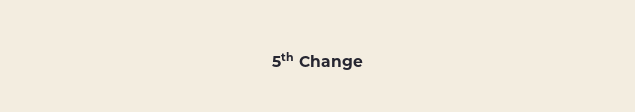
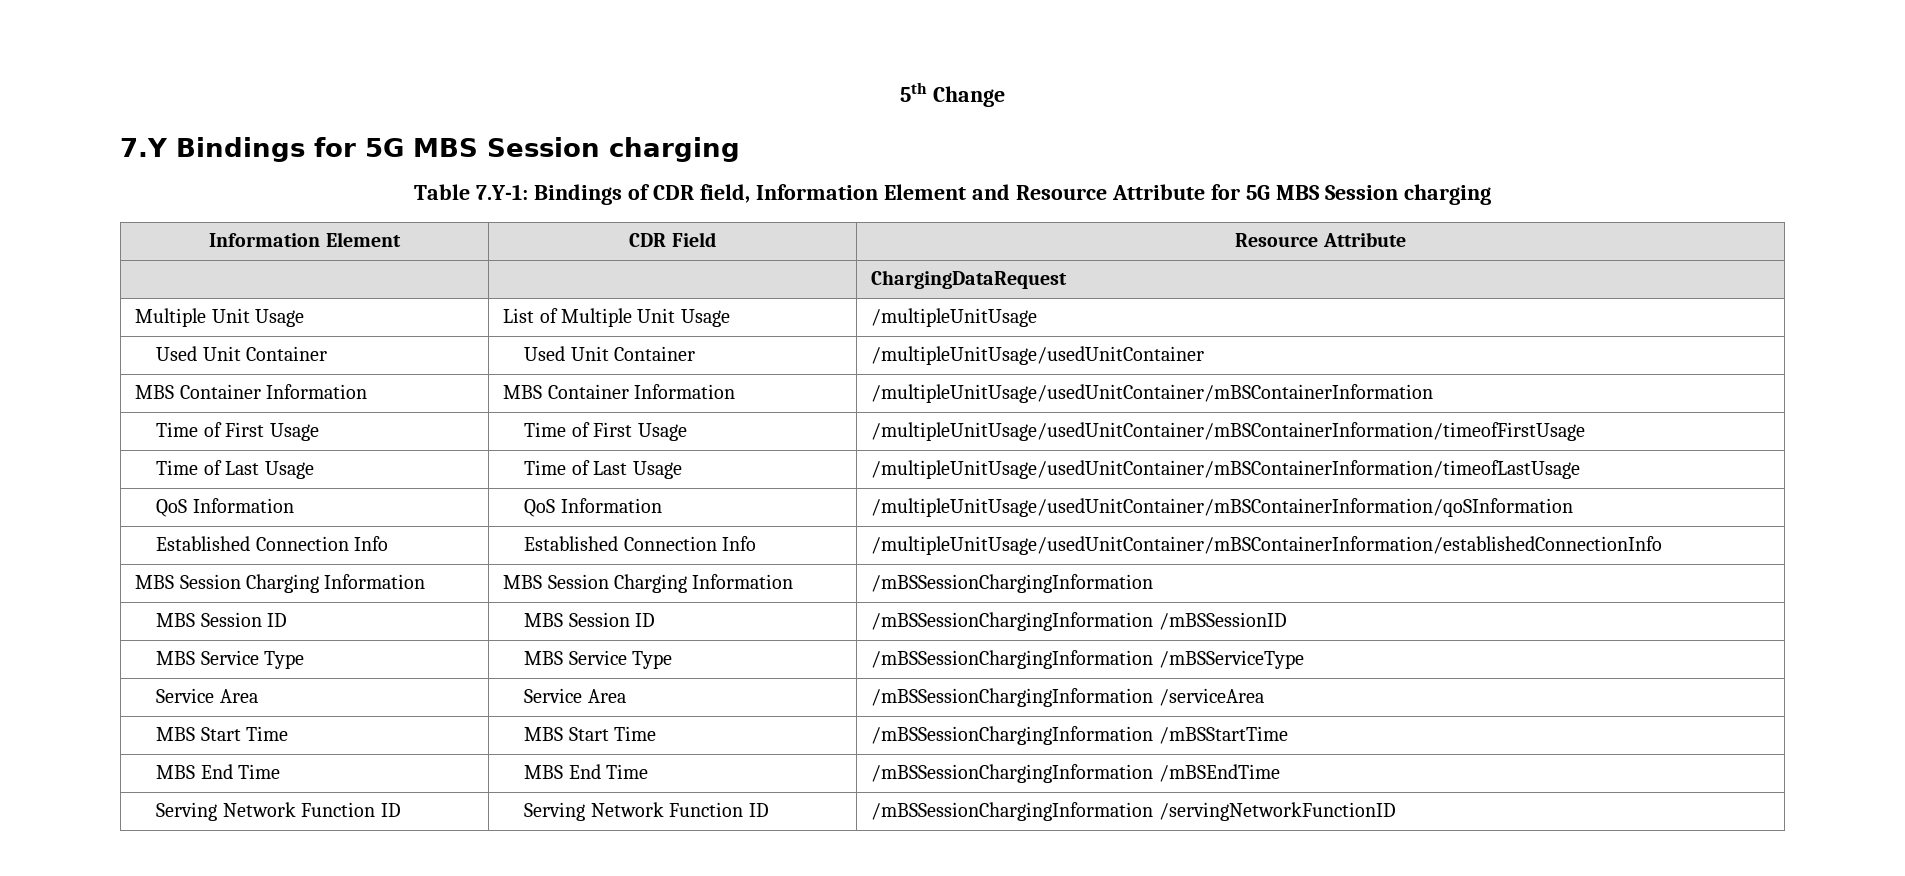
(363, 62) none -> [120,137,740,162] [414,184,1491,205] [209,232,401,247] [629,232,716,247] [1235,232,1406,247] [871,270,1068,289] [135,308,305,327] [503,308,730,327] [871,308,1038,327] [156,346,328,361] [524,346,696,361] [871,346,1205,365] [135,384,368,399] [503,384,736,399] [871,384,1434,403] [156,422,319,441] [524,422,687,441] [871,422,1586,441] [156,460,314,479] [524,460,682,479] [871,460,1581,479] [156,498,294,517] [524,498,662,517] [871,498,1574,517] [156,536,389,551] [524,536,757,551] [871,536,1663,555] [135,574,426,593] [503,574,794,593] [871,574,1154,593] [156,612,288,627] [524,612,656,627] [871,612,1287,631] [156,650,305,669] [524,650,673,669] [871,650,1304,669] [156,688,258,703] [524,688,626,703] [871,688,1264,707] [156,726,289,741] [524,726,657,741] [871,726,1288,745] [156,764,281,779] [524,764,649,779] [871,764,1280,783] [156,802,401,821] [524,802,769,821] [871,802,1396,821] // 7.Y Bindings for 5G MBS Session charging // Table 7.Y-1: Bindings of CDR field, Information Element and Resource Attribute for 5G MBS Session charging // Information Element | CDR Field | Resource Attribute // | | ChargingDataRequest // Multiple Unit Usage | List of Multiple Unit Usage | /multipleUnitUsage // Used Unit Container | Used Unit Container | /multipleUnitUsage/usedUnitContainer // MBS Container Information | MBS Container Information | /multipleUnitUsage/usedUnitContainer/mBSContainerInformation // Time of First Usage | Time of First Usage | /multipleUnitUsage/usedUnitContainer/mBSContainerInformation/timeofFirstUsage // Time of Last Usage | Time of Last Usage | /multipleUnitUsage/usedUnitContainer/mBSContainerInformation/timeofLastUsage // QoS Information | QoS Information | /multipleUnitUsage/usedUnitContainer/mBSContainerInformation/qoSInformation // Established Connection Info | Established Connection Info | /multipleUnitUsage/usedUnitContainer/mBSContainerInformation/establishedConnectionInfo // MBS Session Charging Information | MBS Session Charging Information | /mBSSessionChargingInformation // MBS Session ID | MBS Session ID | /mBSSessionChargingInformation /mBSSessionID // MBS Service Type | MBS Service Type | /mBSSessionChargingInformation /mBSServiceType // Service Area | Service Area | /mBSSessionChargingInformation /serviceArea // MBS Start Time | MBS Start Time | /mBSSessionChargingInformation /mBSStartTime // MBS End Time | MBS End Time | /mBSSessionChargingInformation /mBSEndTime // Serving Network Function ID | Serving Network Function ID | /mBSSessionChargingInformation /servingNetworkFunctionID

